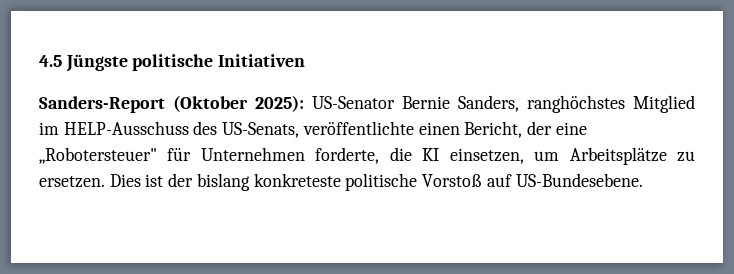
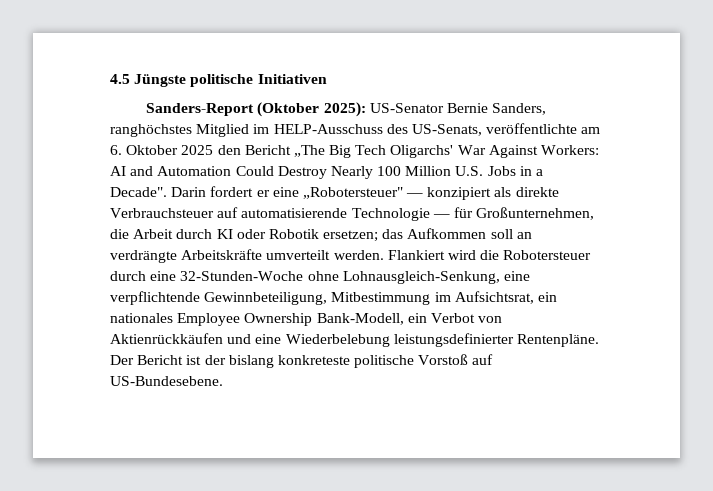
[418,121,587,138] [39,147,696,165] [39,174,141,188] einen Bericht, der eine „Robotersteuer" für Unternehmen forderte, die KI einsetzen, um Arbeitsplätze zu ersetzen. Dies -> [581,127,601,134] [110,145,600,158] [110,166,544,179] [110,186,559,200] [110,207,595,221] [110,228,532,242] [110,249,592,263] [110,271,530,284] [110,291,557,305] [110,313,503,326] [110,333,599,347] [110,355,184,365] am 6. Oktober 2025 den Bericht „The Big Tech Oligarchs' War Against Workers: AI and Automation Could Destroy Nearly 100 Million U.S. Jobs in a Decade". Darin fordert er eine „Robotersteuer" — konzipiert als direkte Verbrauchsteuer auf automatisierende Technologie — für Großunternehmen, die Arbeit durch KI oder Robotik ersetzen; das Aufkommen soll an verdrängte Arbeitskräfte umverteilt werden. Flankiert wird die Robotersteuer durch eine 32-Stunden-Woche ohne Lohnausgleich-Senkung, eine verpflichtende Gewinnbeteiligung, Mitbestimmung im Aufsichtsrat, ein nationales Employee Ownership Bank-Modell, ein Verbot von Aktienrückkäufen und eine Wiederbelebung leistungsdefinierter Rentenpläne. Der Bericht

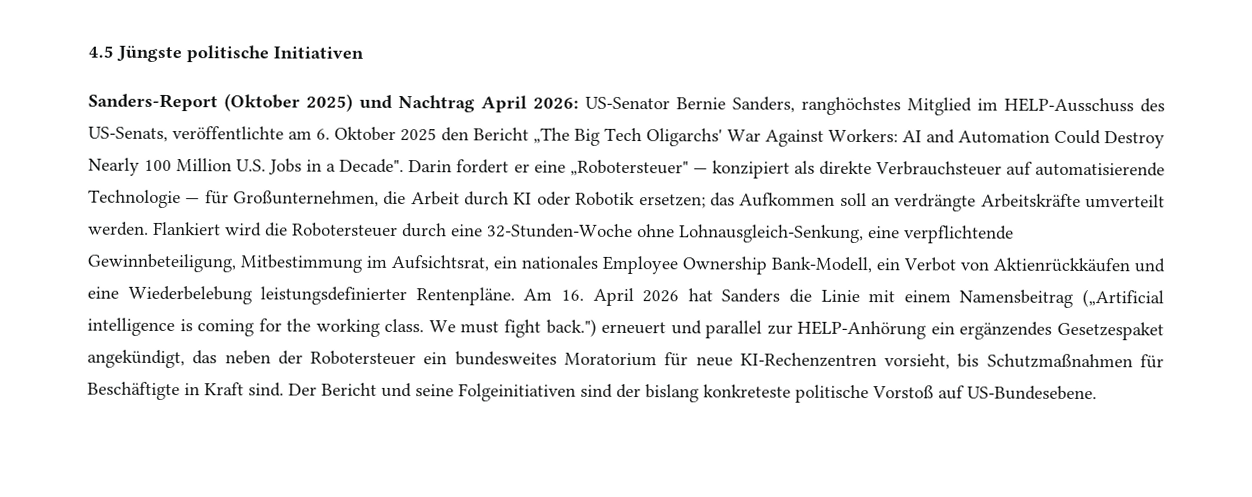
[323,102,366,117] 2025): -> [306,93,579,113] 2025) und Nachtrag April 2026:
[110,355,202,365] Der Bericht ist -> [523,287,1165,308] [87,317,1164,341] [87,349,1165,370] [87,381,613,402] Am 16. April 2026 hat Sanders die Linie mit einem Namensbeitrag („Artificial intelligence is coming for the working class. We must fight back.") erneuert und parallel zur HELP-Anhörung ein ergänzendes Gesetzespaket angekündigt, das neben der Robotersteuer ein bundesweites Moratorium für neue KI-Rechenzentren vorsieht, bis Schutzmaßnahmen für Beschäftigte in Kraft sind. Der Bericht und seine Folgeinitiativen sind

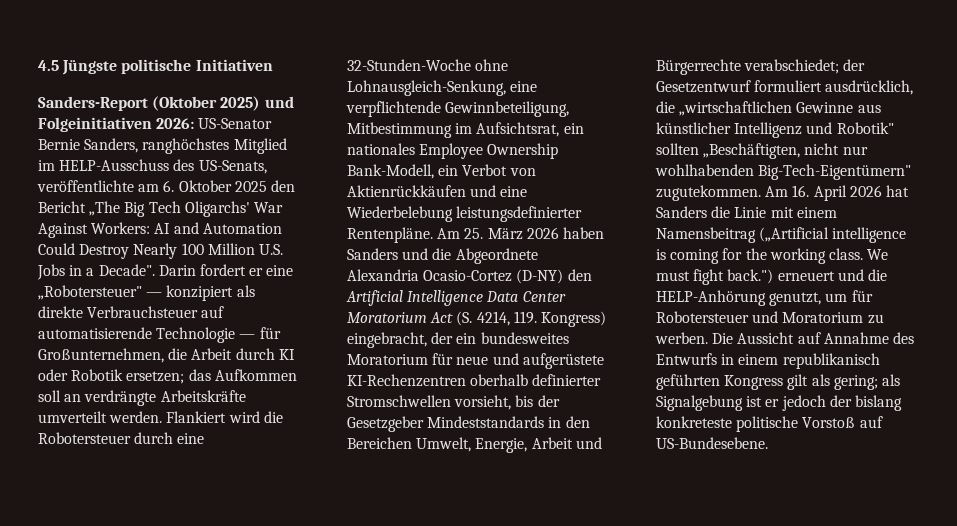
[398,95,527,113] Nachtrag April -> [38,117,152,132] Folgeinitiativen
(553, 294) none -> [464,227,604,240] [347,248,538,264] [347,269,592,284] [346,290,566,306] [347,311,606,327] [347,332,569,348] [347,353,604,369] [347,374,602,387] [347,395,560,410] [347,416,590,432] [347,437,602,453] [656,59,866,75] [656,80,914,95] [656,101,881,116] [656,122,894,138] [656,143,868,159] [655,164,912,180] [656,185,789,201] 25. März 2026 haben Sanders und die Abgeordnete Alexandria Ocasio-Cortez (D-NY) den Artificial Intelligence Data Center Moratorium Act (S. 4214, 119. Kongress) eingebracht, der ein bundesweites Moratorium für neue und aufgerüstete KI-Rechenzentren oberhalb definierter Stromschwellen vorsieht, bis der Gesetzgeber Mindeststandards in den Bereichen Umwelt, Energie, Arbeit und Bürgerrechte verabschiedet; der Gesetzentwurf formuliert ausdrücklich, die „wirtschaftlichen Gewinne aus künstlicher Intelligenz und Robotik" sollten „Beschäftigten, nicht nur wohlhabenden Big-Tech-Eigentümern" zugutekommen. Am
[705,320,1164,341] [87,349,1165,370] [87,381,613,402] parallel zur HELP-Anhörung ein ergänzendes Gesetzespaket angekündigt, das neben der Robotersteuer ein bundesweites Moratorium für neue KI-Rechenzentren vorsieht, bis Schutzmaßnahmen für Beschäftigte in Kraft sind. Der Bericht und seine Folgeinitiativen sind -> [867,269,887,281] [656,290,873,306] [656,311,884,324] [655,332,914,344] [656,353,880,369] [656,374,900,390] [656,395,826,411] die HELP-Anhörung genutzt, um für Robotersteuer und Moratorium zu werben. Die Aussicht auf Annahme des Entwurfs in einem republikanisch geführten Kongress gilt als gering; als Signalgebung ist er jedoch

